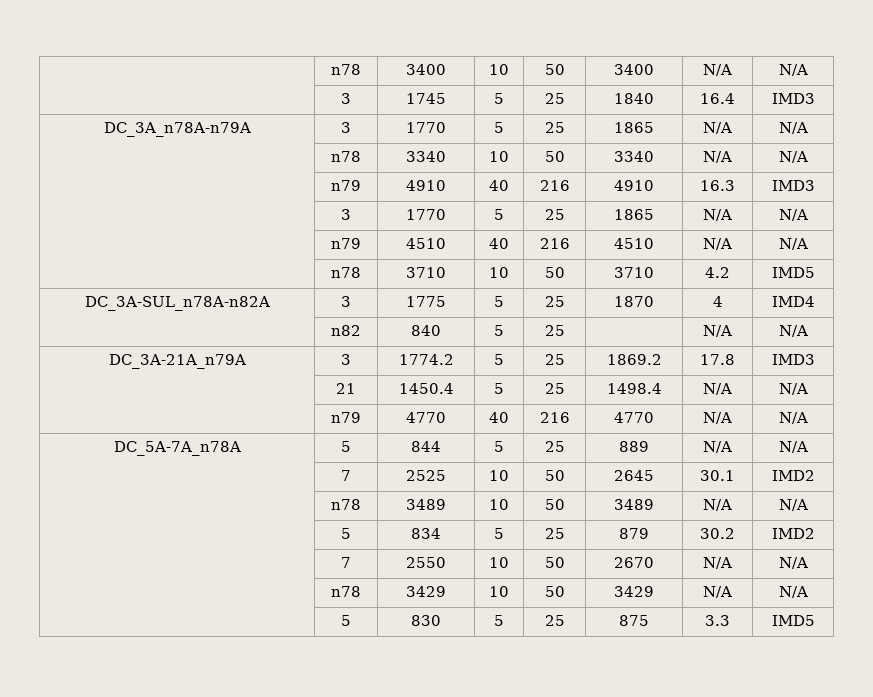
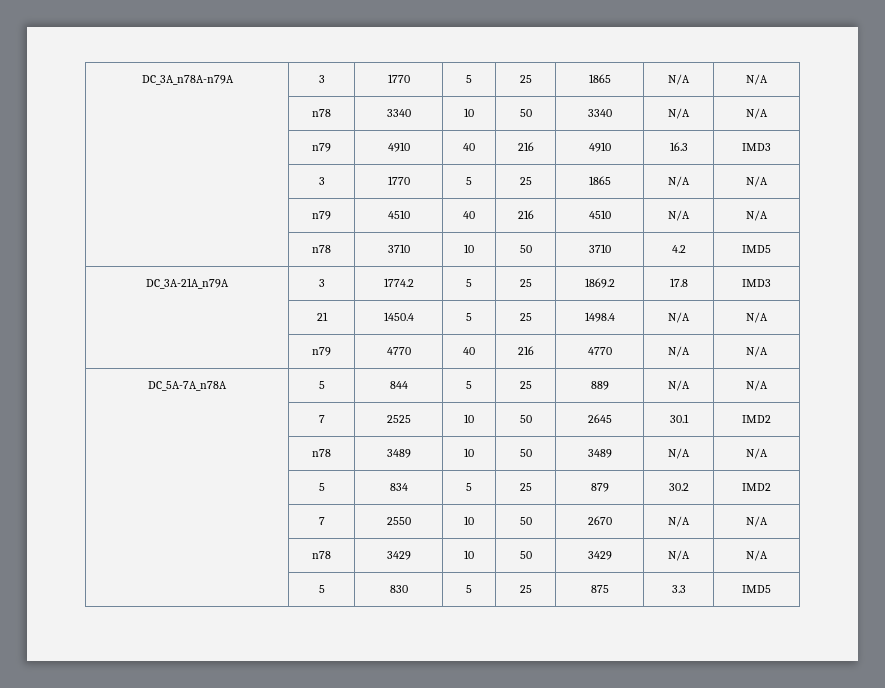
[331,64,361,75] [406,64,446,75] [489,64,509,75] [544,64,565,75] [614,64,654,75] [703,64,732,76] [778,64,808,76] [341,93,351,104] [406,93,446,104] [494,93,504,104] [544,93,565,104] [614,93,654,104] [700,93,735,104] [771,93,815,104] | n78 | 3400 | 10 | 50 | 3400 | N/A | N/A // | 3 | 1745 | 5 | 25 | 1840 | 16.4 | IMD3 // -> (141, 80) none
[84,296,270,311] [341,296,351,307] [406,296,446,307] [494,296,504,307] [544,296,565,307] [614,296,654,307] [712,296,723,307] [771,296,815,307] [331,325,361,336] [411,325,441,336] [494,325,504,336] [544,325,565,336] [703,325,732,337] [778,325,808,337] // DC_3A-SUL_n78A-n82A | 3 | 1775 | 5 | 25 | 1870 | 4 | IMD4 // | n82 | 840 | 5 | 25 | | N/A | N/A -> (771, 249) none

